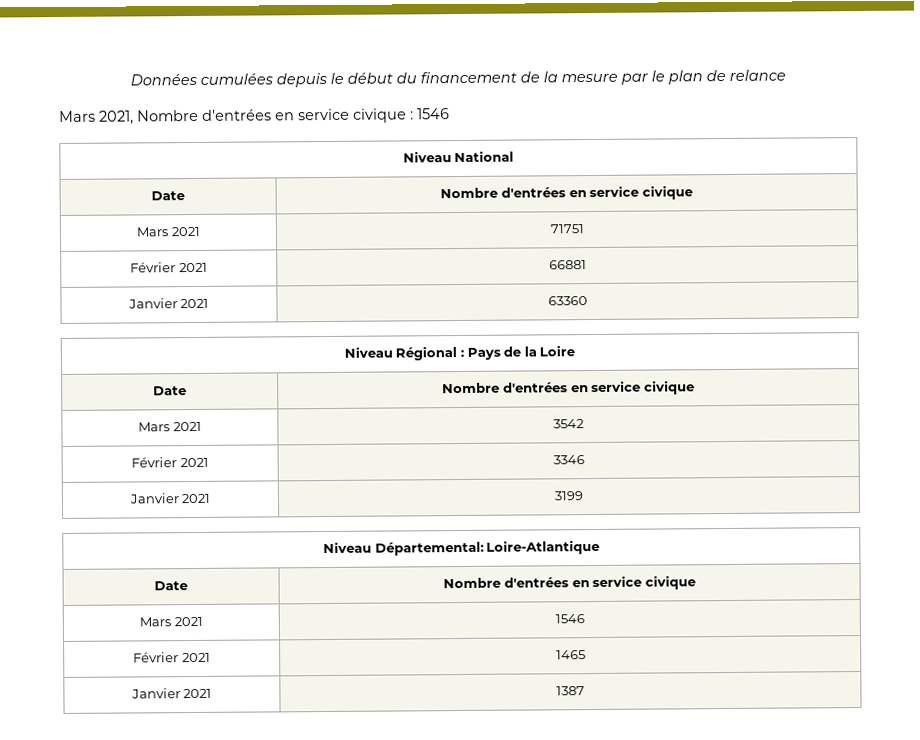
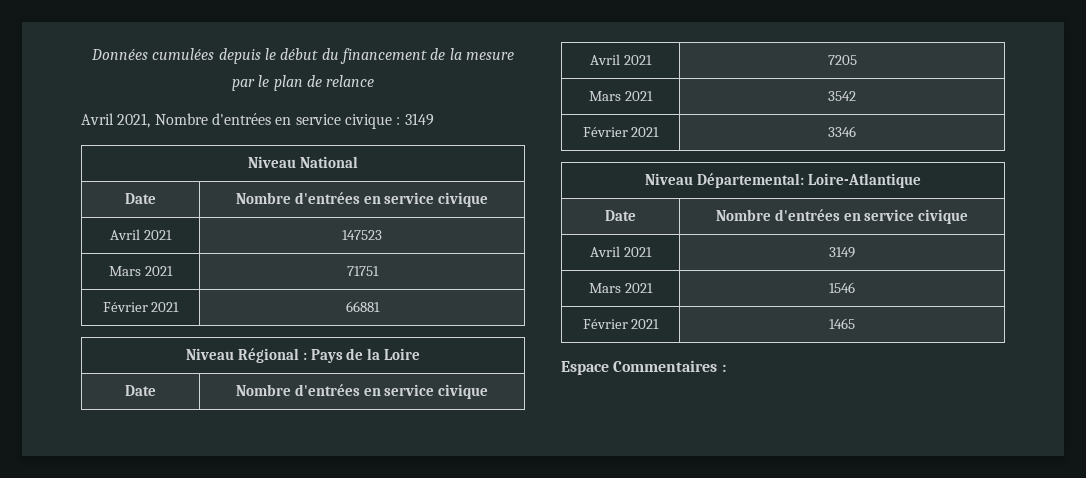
[59,110,96,123] Mars -> [81,113,114,125] Avril
[417,108,450,120] 1546 -> [404,113,434,126] 3149
(693, 192) none -> [110,229,172,240] [342,230,382,240] // Avril 2021 | 147523
[127,298,210,309] [547,296,588,306] // Janvier 2021 | 63360 -> (380, 306) none
(695, 387) none -> [590,54,652,65] [827,55,857,65] // Avril 2021 | 7205
[128,493,211,504] [554,491,583,501] // Janvier 2021 | 3199 -> (856, 131) none
(696, 582) none -> [590,246,652,257] [829,247,855,258] // Avril 2021 | 3149
[130,688,213,699] [556,686,585,696] // Janvier 2021 | 1387 -> [561,360,726,375] // Espace Commentaires :

